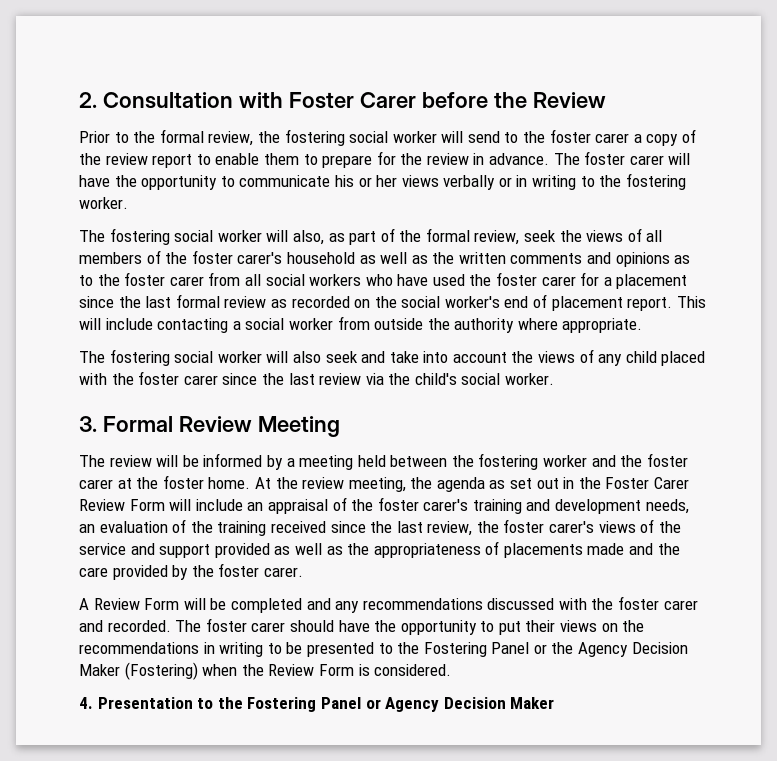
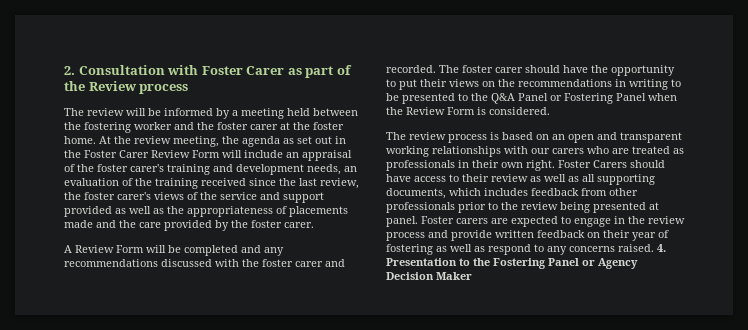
[421,92,606,108] [79,129,697,146] [79,151,691,168] [79,173,686,190] [79,197,128,209] [79,228,663,245] [79,250,691,267] [79,272,688,289] [79,294,706,311] [79,316,643,333] [79,349,706,366] [79,371,555,385] [79,416,340,437] before the Review // Prior to the formal review, the fostering social worker will send to the foster carer a copy of the review report to enable them to prepare for the review in advance. The foster carer will have the opportunity to communicate his or her views verbally or in writing to the fostering worker. // The fostering social worker will also, as part of the formal review, seek the views of all members of the foster carer's household as well as the written comments and opinions as to the foster carer from all social workers who have used the foster carer for a placement since the last formal review as recorded on the social worker's end of placement report. This will include contacting a social worker from outside the authority where appropriate. // The fostering social worker will also seek and take into account the views of any child placed with the foster carer since the last review via the child's social worker. // 3. Formal Review Meeting -> [287,65,352,78] [64,81,189,94] as part of the Review process
[423,642,688,657] [79,662,198,680] Fostering Panel or the Agency Decision Maker (Fostering) -> [491,93,646,104] Q&A Panel or Fostering Panel
(452, 670) none -> [386,132,682,143] [386,146,684,157] [386,160,665,171] [386,174,655,185] [386,188,638,199] [386,202,659,213] [386,216,685,227] [386,230,669,241] [386,244,654,255] The review process is based on an open and transparent working relationships with our carers who are treated as professionals in their own right. Foster Carers should have access to their review as well as all supporting documents, which includes feedback from other professionals prior to the review being presented at panel. Foster carers are expected to engage in the review process and provide written feedback on their year of fostering as well as respond to any concerns raised.

